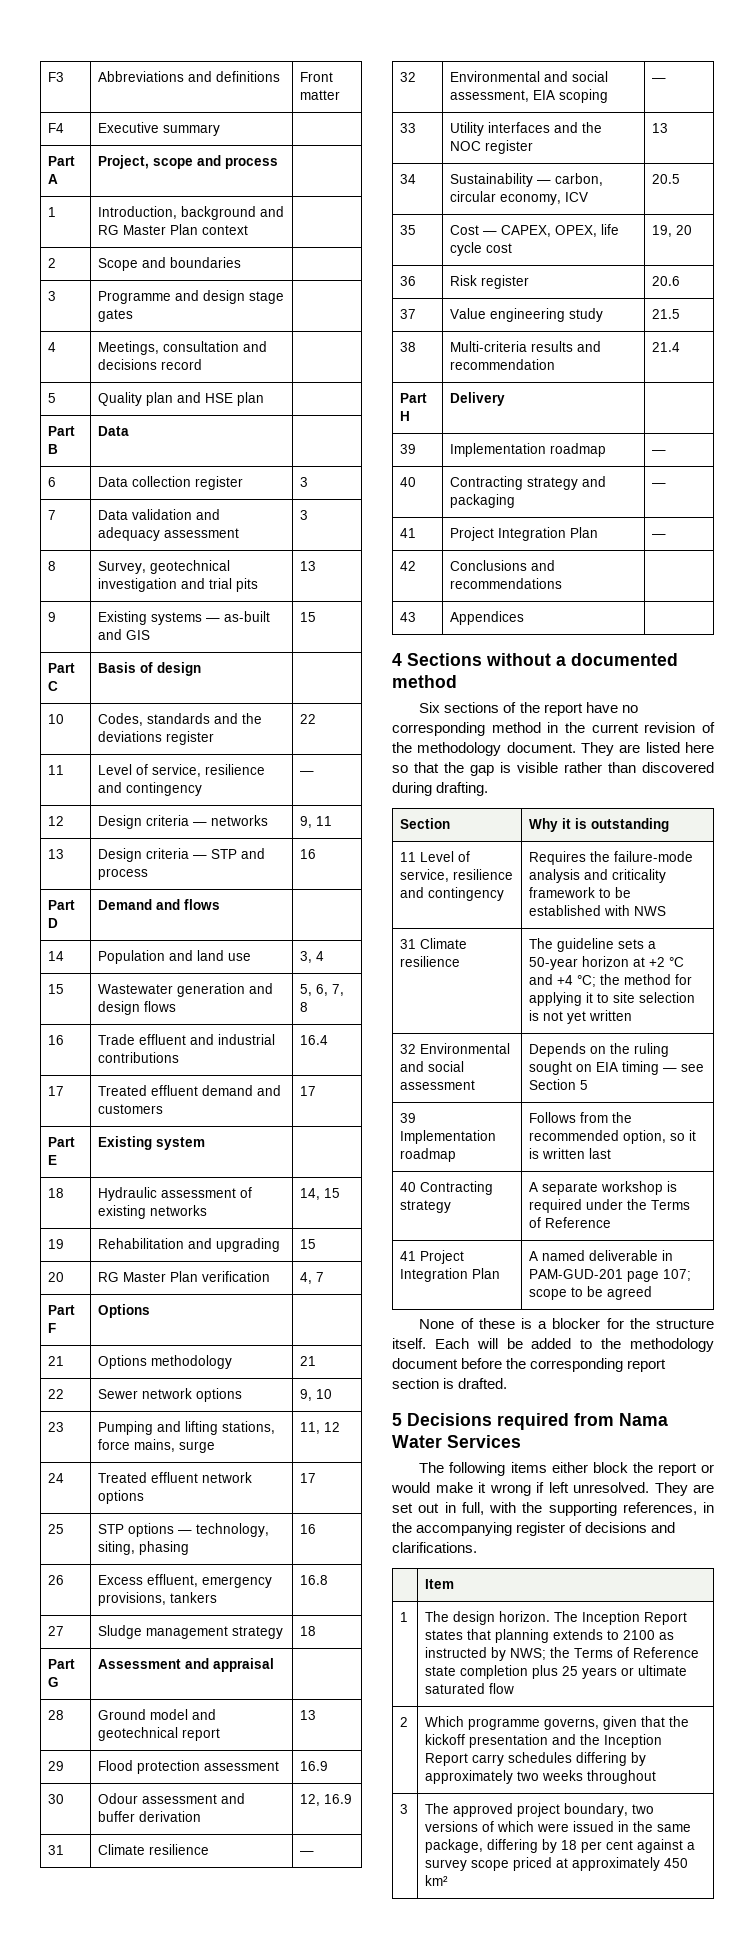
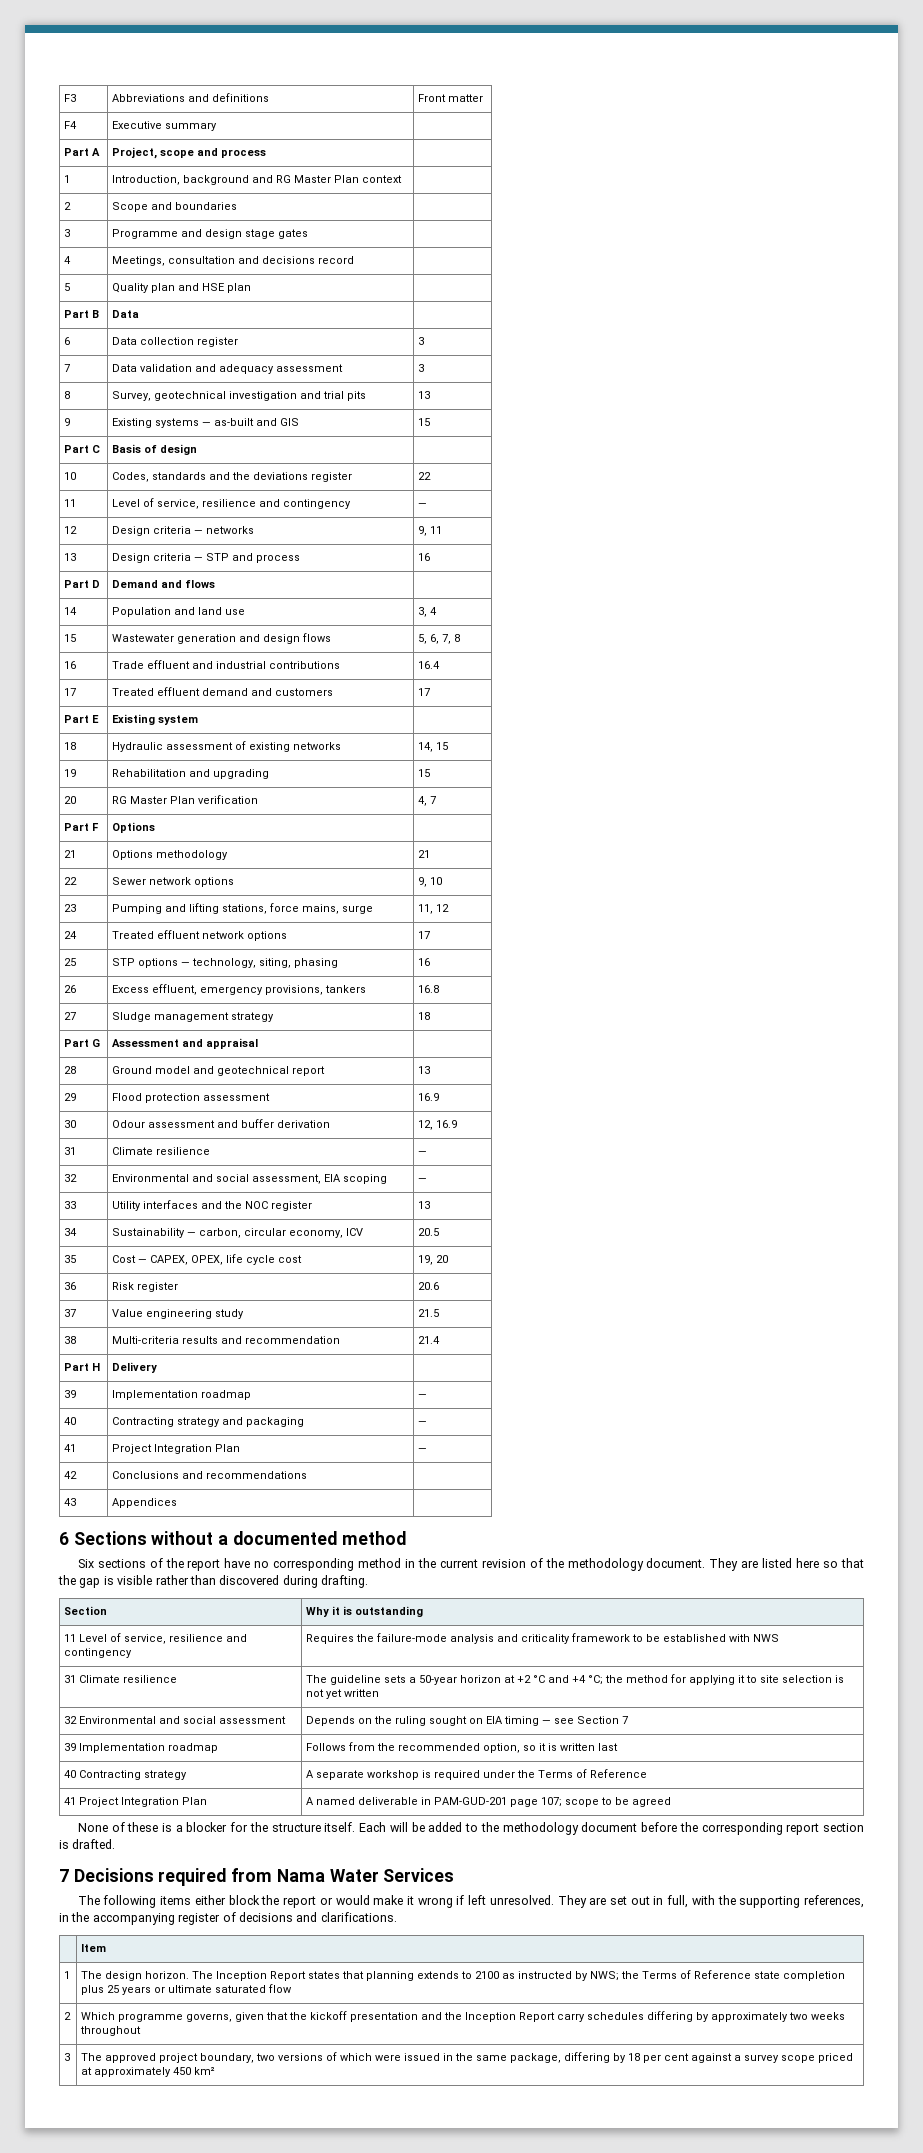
[392,653,402,666] 4 -> [59,1532,69,1545] 6
[580,1080,589,1090] 5 -> [622,1716,629,1724] 7
[392,1413,402,1426] 5 -> [59,1869,69,1882] 7

